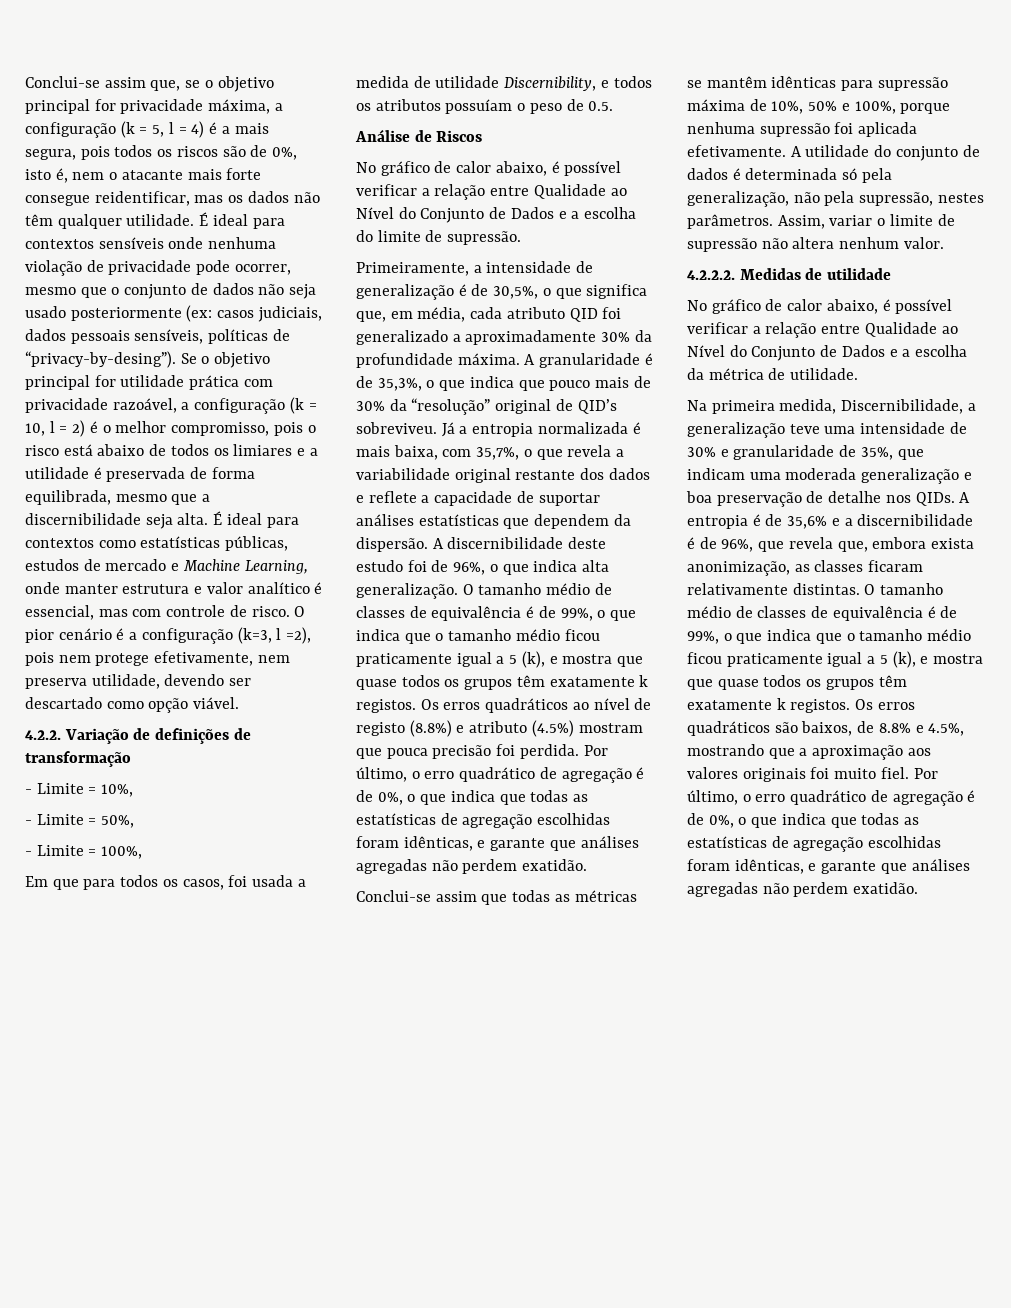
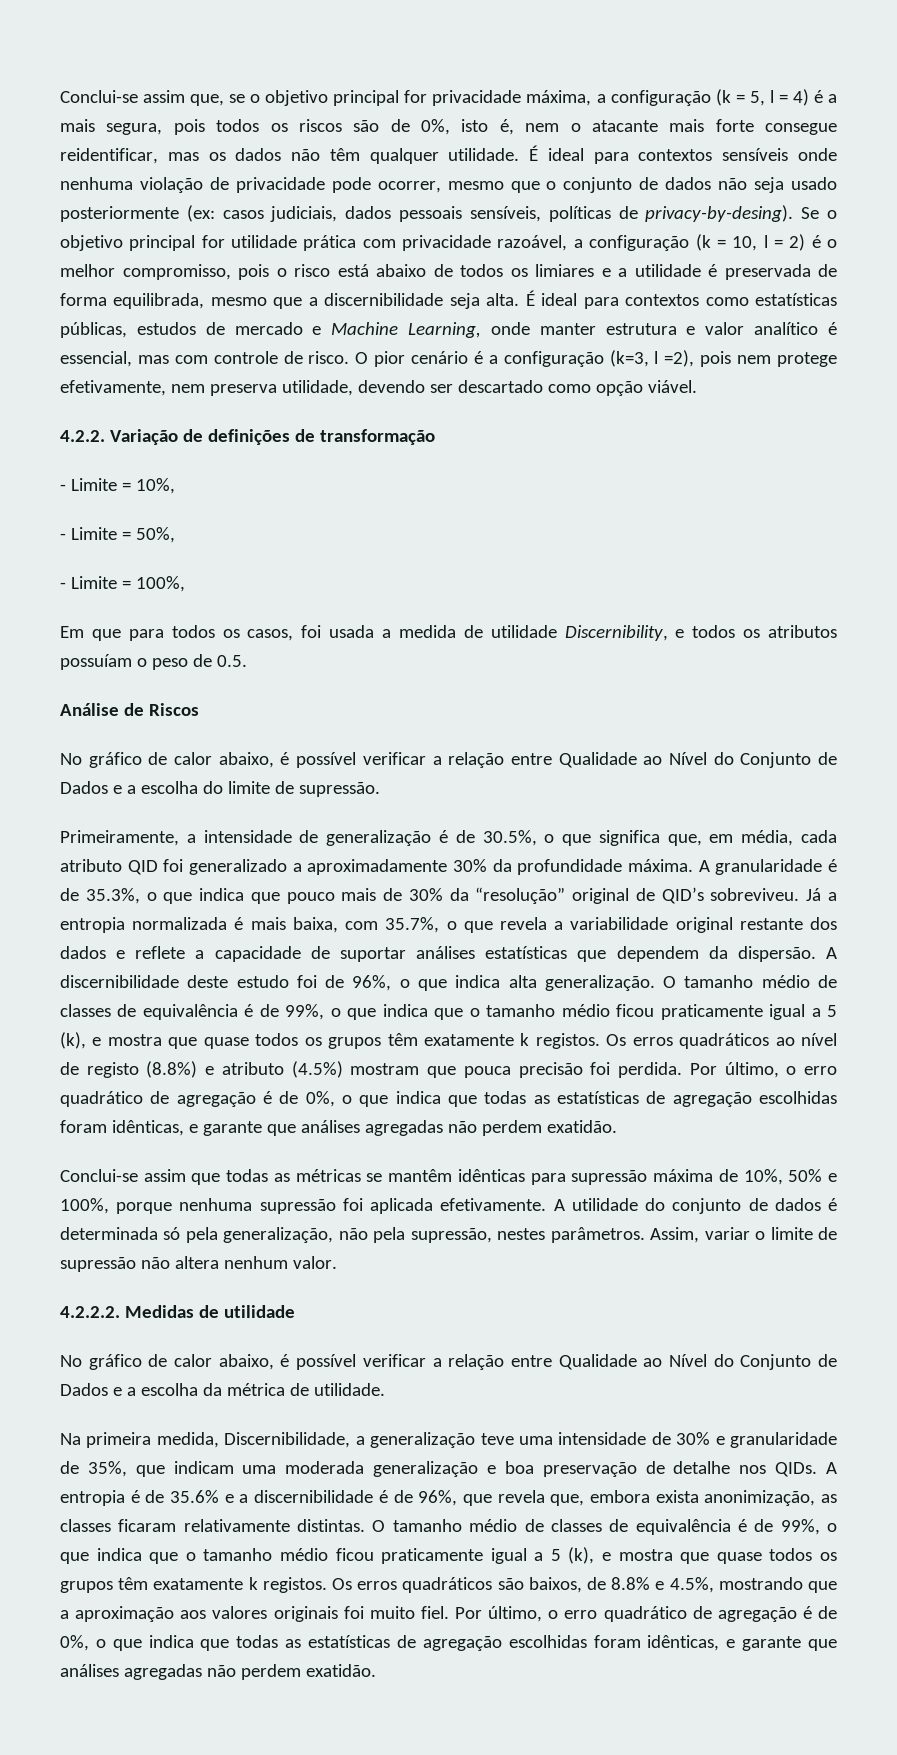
[25,351,176,368] “privacy-by-desing”). -> [645,205,794,222] privacy-by-desing).
[493,286,539,299] 30,5%, -> [482,830,537,846] 30.5%,
[377,378,422,391] 35,3%, -> [85,888,140,904] 35.3%,
[476,447,520,460] 35,7%, -> [385,917,440,933] 35.7%,
[787,516,828,529] 35,6% -> [170,1490,220,1503] 35.6%

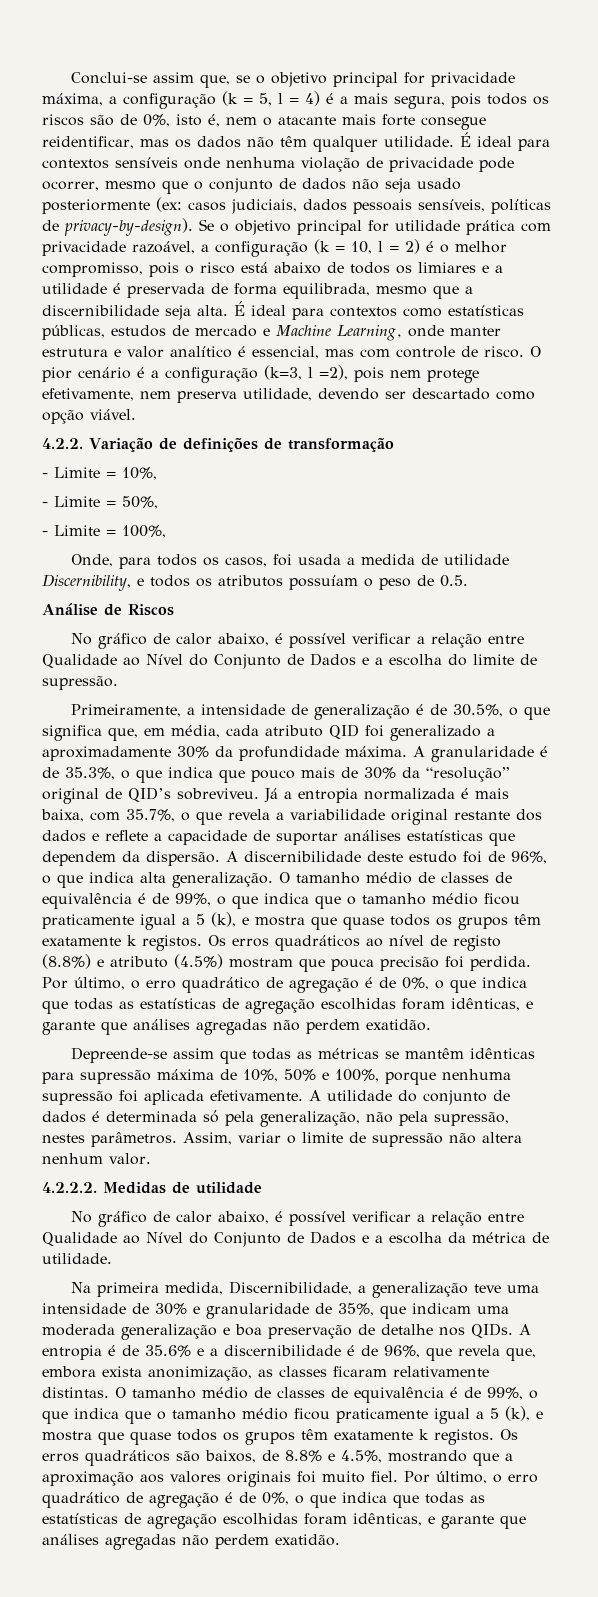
[645,205,794,222] privacy-by-desing). -> [64,218,193,236] privacy-by-design).
[60,626,121,641] Em que -> [71,554,114,567] Onde,
[60,1169,138,1182] Conclui-se -> [71,1047,168,1063] Depreende-se

